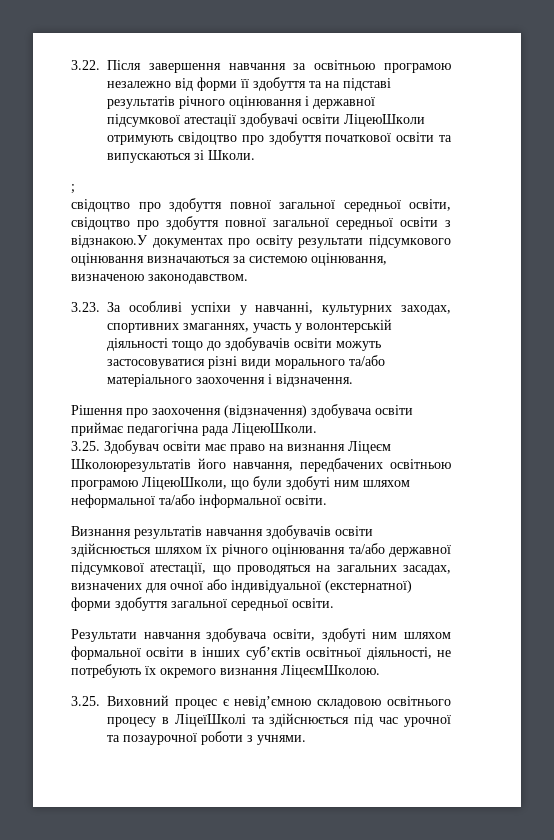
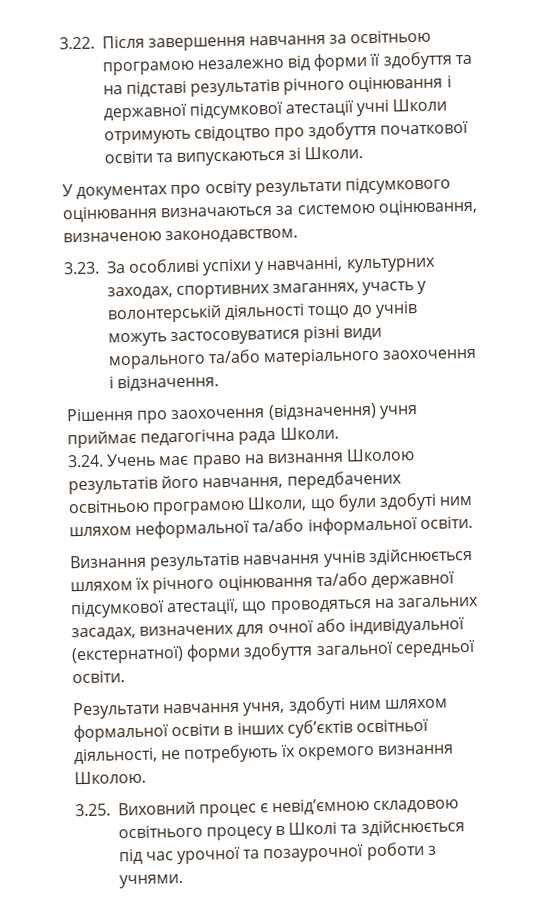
[240,113,425,127] здобувачі освіти ЛіцеюШколи -> [356,98,448,117] учні Школи
[71,184,75,194] [71,198,451,212] [71,216,451,230] [71,235,147,248] ; // свідоцтво про здобуття повної загальної середньої освіти, свідоцтво про здобуття повної загальної середньої освіти з відзнакою.У -> [62,184,73,197] У
[225,337,332,351] здобувачів освіти -> [375,301,419,318] учнів
[311,404,413,418] здобувача освіти -> [378,405,418,419] учня
[232,423,317,436] [71,440,201,454] ЛіцеюШколи. // 3.25. Здобувач освіти -> [279,426,339,440] [67,453,157,468] Школи. // 3.24. Учень
[348,441,391,454] [71,459,191,472] Ліцеєм Школоюрезультатів -> [346,448,416,462] [68,476,158,495] Школою результатів
[142,477,227,490] ЛіцеюШколи, -> [247,496,308,512] Школи,
[266,525,373,539] здобувачів освіти -> [322,550,366,568] учнів
[206,628,315,642] здобувача освіти, -> [243,701,286,716] учня,
[281,665,380,678] ЛіцеємШколою. -> [74,770,146,785] Школою.
[174,714,246,727] ЛіцеїШколі -> [288,821,338,835] Школі

